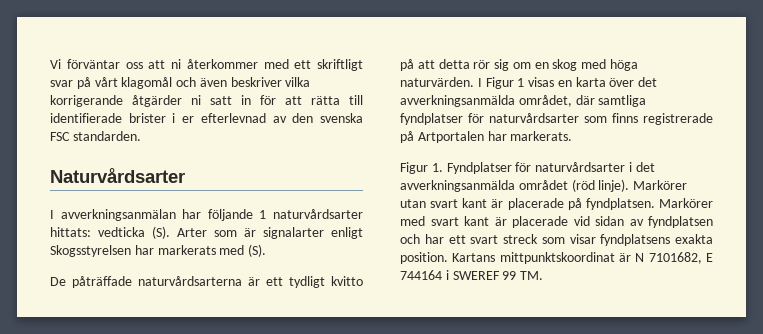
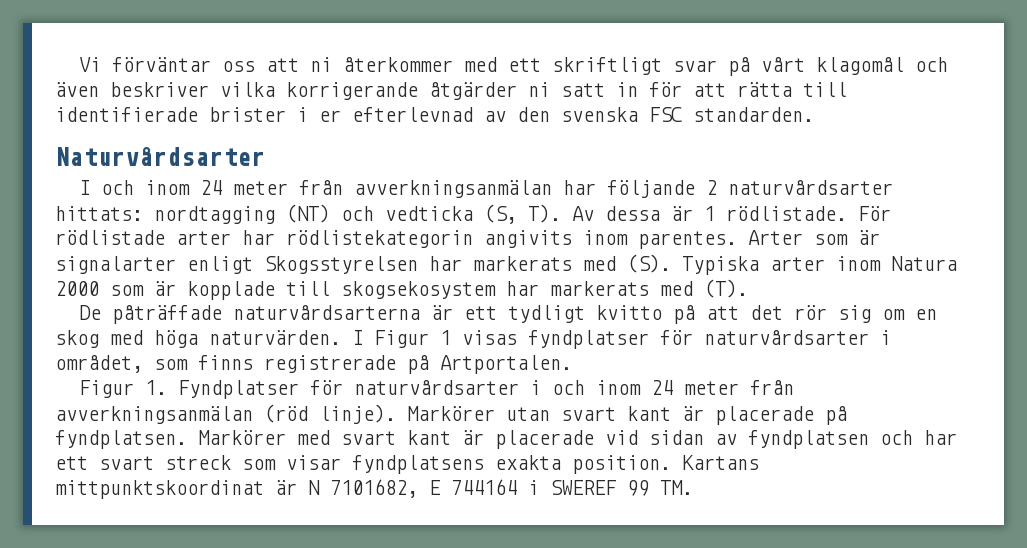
(54, 214) none -> [101,180,344,195] och inom 24 meter från
[259,210,267,219] 1 -> [706,180,718,195] 2
[98,226,170,239] vedticka (S). -> [154,204,891,224] [55,230,737,249] nordtagging (NT) och vedticka (S, T). Av dessa är 1 rödlistade. För rödlistade arter har rödlistekategorin angivits inom parentes.
(267, 250) none -> [682,256,957,275] [55,279,748,300] Typiska arter inom Natura 2000 som är kopplade till skogsekosystem har markerats med (T).
[438,59,470,69] detta -> [750,305,784,320] det
[557,77,658,87] [400,95,647,107] en karta över det avverkningsanmälda området, där samtliga -> (517, 337) none
(579, 118) none -> [880,330,891,345] [55,355,143,373] i området,
[417,131,573,143] Artportalen har markerats. -> [440,355,572,374] Artportalen.
[635,162,655,172] [400,180,568,192] det avverkningsanmälda området -> [552,380,795,395] [55,406,253,424] och inom 24 meter från avverkningsanmälan

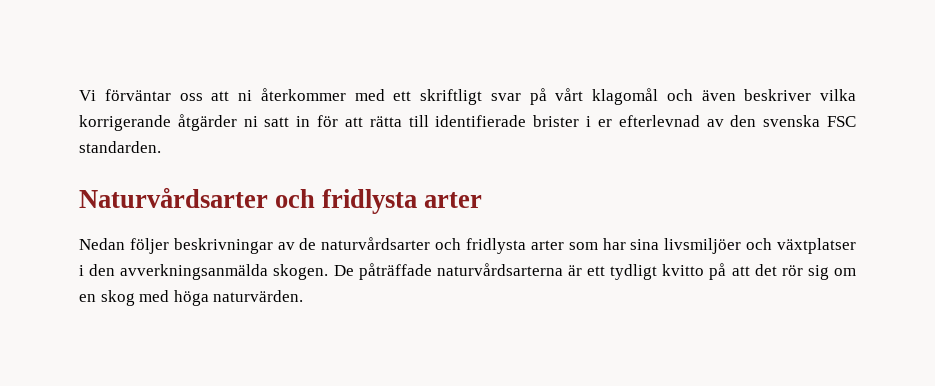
[79,180,894,198] [55,204,891,224] [55,230,880,249] [55,254,957,275] [55,279,748,300] // I och inom 24 meter från avverkningsanmälan har följande 2 naturvårdsarter hittats: nordtagging (NT) och vedticka (S, T). Av dessa är 1 rödlistade. För rödlistade arter har rödlistekategorin angivits inom parentes. Arter som är signalarter enligt Skogsstyrelsen har markerats med (S). Typiska arter inom Natura 2000 som är kopplade till skogsekosystem har markerats med (T). // -> [275,189,483,214] [79,237,857,254] [79,264,329,280] och fridlysta arter // Nedan följer beskrivningar av de naturvårdsarter och fridlysta arter som har sina livsmiljöer och växtplatser i den avverkningsanmälda skogen.
[352,330,891,349] [55,355,572,374] [79,380,795,399] [55,404,847,425] [55,430,957,449] [55,455,759,474] [55,479,693,499] I Figur 1 visas fyndplatser för naturvårdsarter i området, som finns registrerade på Artportalen. // Figur 1. Fyndplatser för naturvårdsarter i och inom 24 meter från avverkningsanmälan (röd linje). Markörer utan svart kant är placerade på fyndplatsen. Markörer med svart kant är placerade vid sidan av fyndplatsen och har ett svart streck som visar fyndplatsens exakta position. Kartans mittpunktskoordinat är N 7101682, E 744164 i SWEREF 99 TM. -> (304, 296) none

